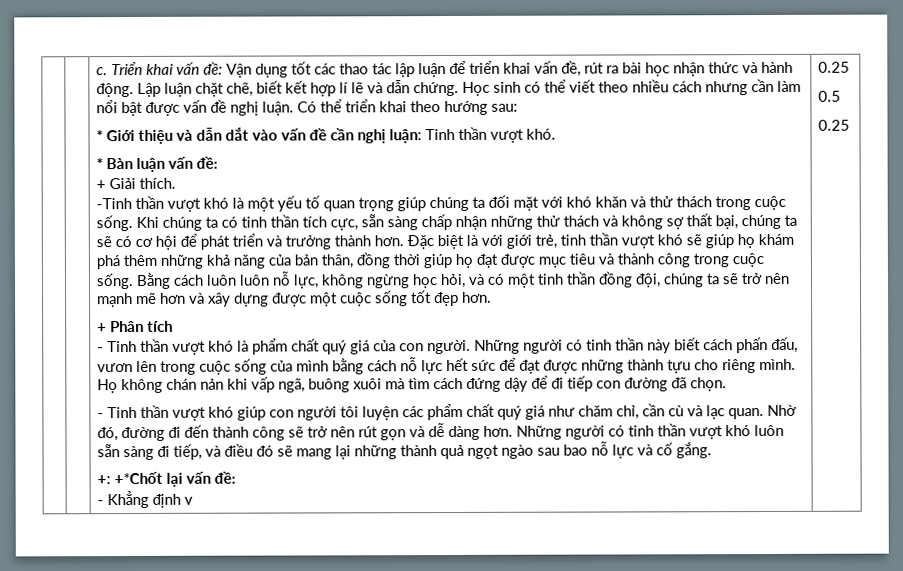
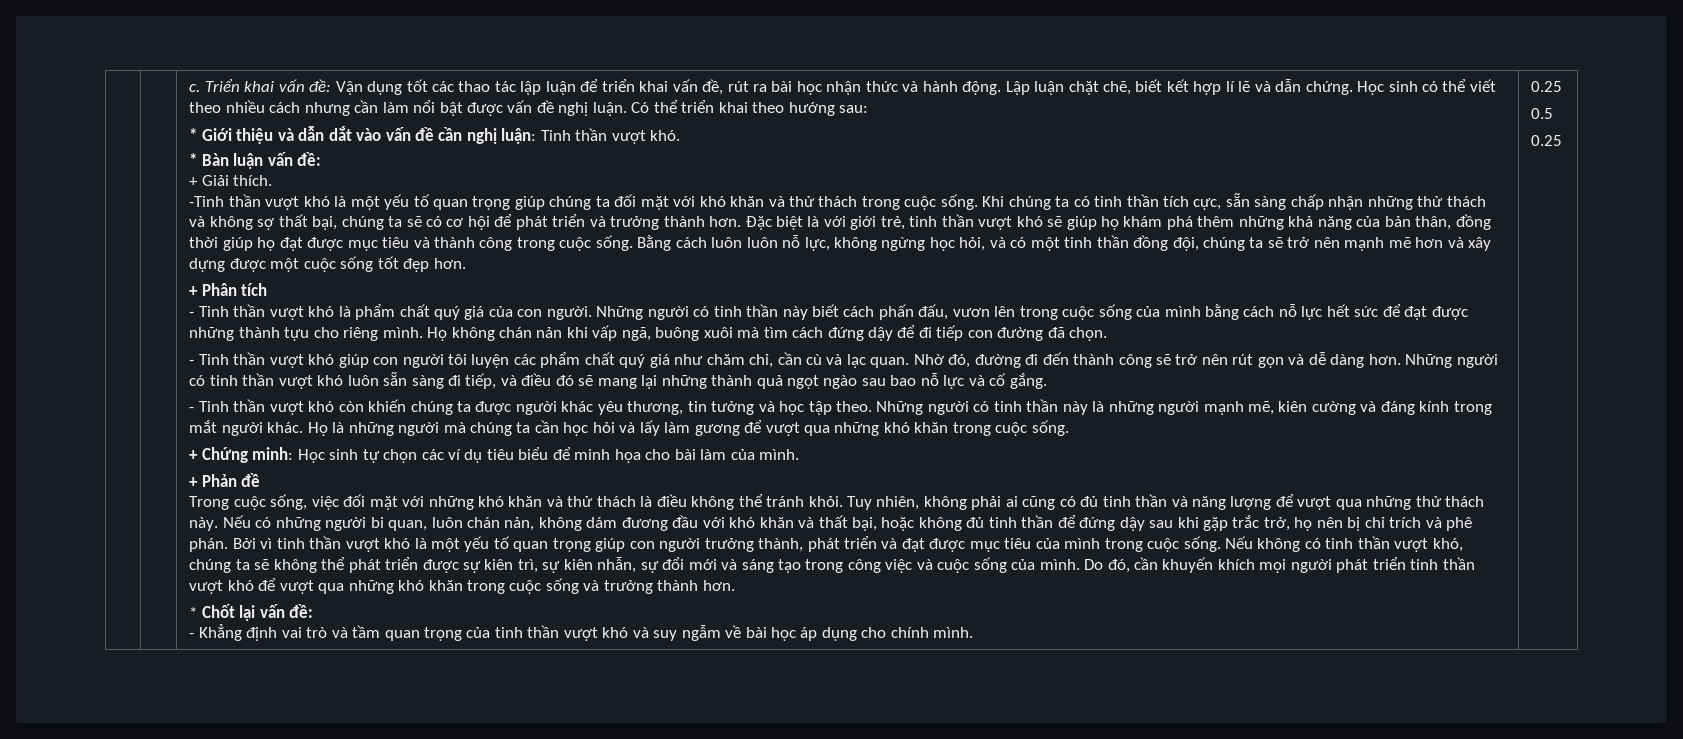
[97,471,164,485] +: +*Chốt -> [189,399,1492,415] [189,420,1069,436] [189,447,800,463] [189,473,261,487] [189,494,1485,510] [189,515,1473,531] [189,536,1463,552] [189,557,1475,573] [189,578,735,594] [189,604,235,618] - Tinh thần vượt khó còn khiến chúng ta được người khác yêu thương, tin tưởng và học tập theo. Những người có tinh thần này là những người mạnh mẽ, kiên cường và đáng kính trong mắt người khác. Họ là những người mà chúng ta cần học hỏi và lấy làm gương để vượt qua những khó khăn trong cuộc sống. // + Chứng minh: Học sinh tự chọn các ví dụ tiêu biểu để minh họa cho bài làm của mình. // + Phản đề // Trong cuộc sống, việc đối mặt với những khó khăn và thử thách là điều không thể tránh khỏi. Tuy nhiên, không phải ai cũng có đủ tinh thần và năng lượng để vượt qua những thử thách này. Nếu có những người bi quan, luôn chán nản, không dám đương đầu với khó khăn và thất bại, hoặc không đủ tinh thần để đứng dậy sau khi gặp trắc trở, họ nên bị chỉ trích và phê phán. Bởi vì tinh thần vượt khó là một yếu tố quan trọng giúp con người trưởng thành, phát triển và đạt được mục tiêu của mình trong cuộc sống. Nếu không có tinh thần vượt khó, chúng ta sẽ không thể phát triển được sự kiên trì, sự kiên nhẫn, sự đổi mới và sáng tạo trong công việc và cuộc sống của mình. Do đó, cần khuyến khích mọi người phát triển tinh thần vượt khó để vượt qua những khó khăn trong cuộc sống và trưởng thành hơn. // * Chốt
[184,496,194,505] v -> [281,625,974,641] vai trò và tầm quan trọng của tinh thần vượt khó và suy ngẫm về bài học áp dụng cho chính mình.

